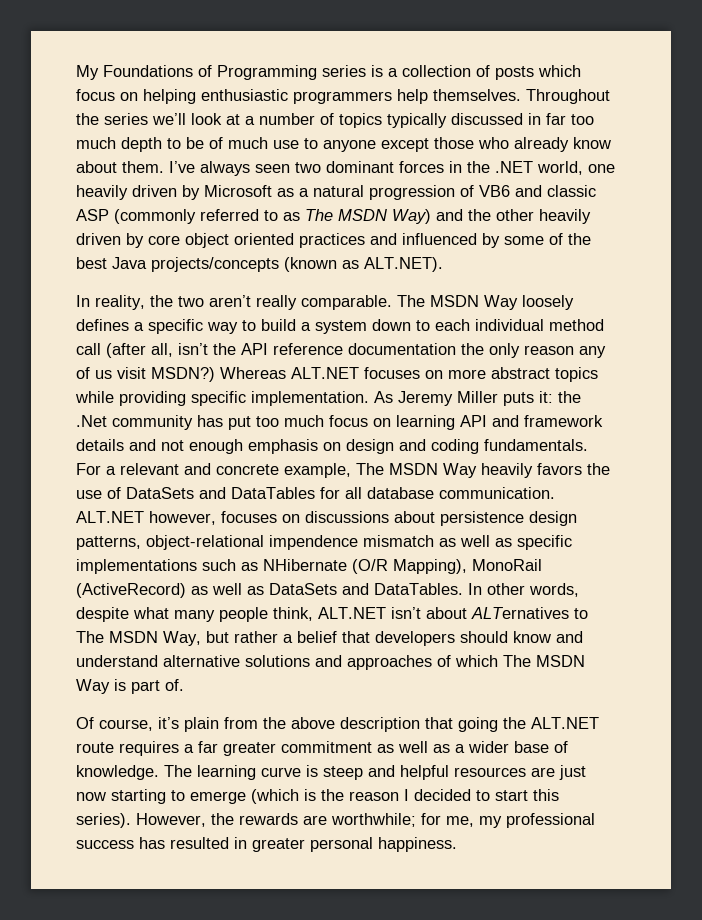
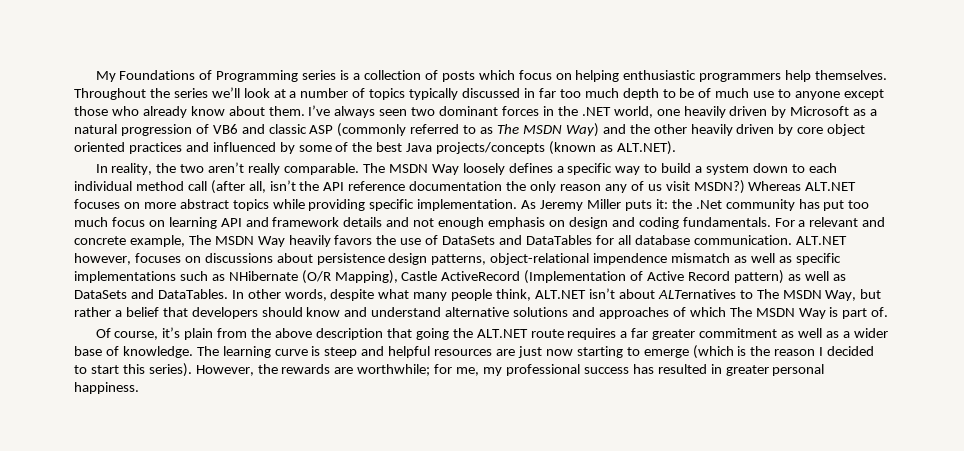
[472,559,542,571] [76,583,186,598] MonoRail (ActiveRecord) -> [401,270,784,284] Castle ActiveRecord (Implementation of Active Record pattern)

